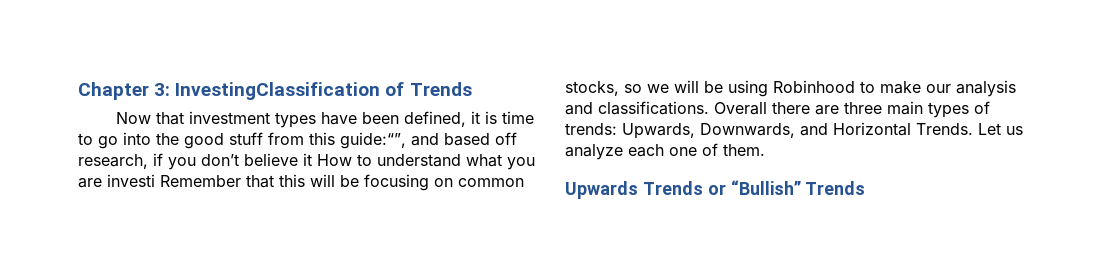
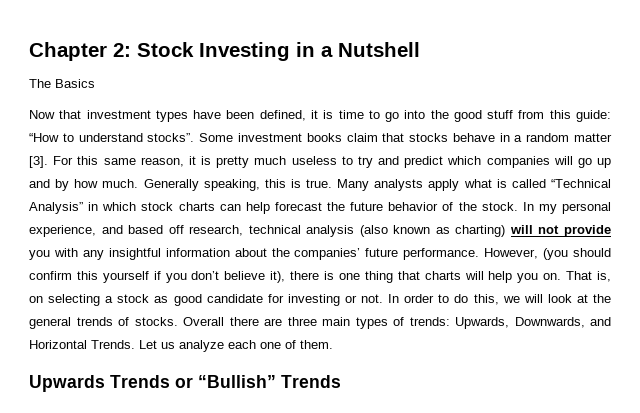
[154,82,472,100] 3: InvestingClassification of Trends -> [113,42,420,61] [29,79,95,88] 2: Stock Investing in a Nutshell // The Basics
[340,132,517,149] [78,153,535,170] [78,174,524,191] [565,80,1016,97] [565,101,709,115] guide:“”, and based off research, if you don’t believe it How to understand what you are investi Remember that this will be focusing on common stocks, so we will be using Robinhood to make our analysis and classifications. -> [576,110,611,122] [29,133,612,142] [29,156,611,168] [29,179,611,191] [29,202,611,214] [29,225,612,237] [29,248,611,260] [29,271,612,283] [29,294,612,306] [29,317,178,329] guide: “How to understand stocks”. Some investment books claim that stocks behave in a random matter [3]. For this same reason, it is pretty much useless to try and predict which companies will go up and by how much. Generally speaking, this is true. Many analysts apply what is called “Technical Analysis” in which stock charts can help forecast the future behavior of the stock. In my personal experience, and based off research, technical analysis (also known as charting) will not provide you with any insightful information about the companies’ future performance. However, (you should confirm this yourself if you don’t believe it), there is one thing that charts will help you on. That is, on selecting a stock as good candidate for investing or not. In order to do this, we will look at the general trends of stocks.

